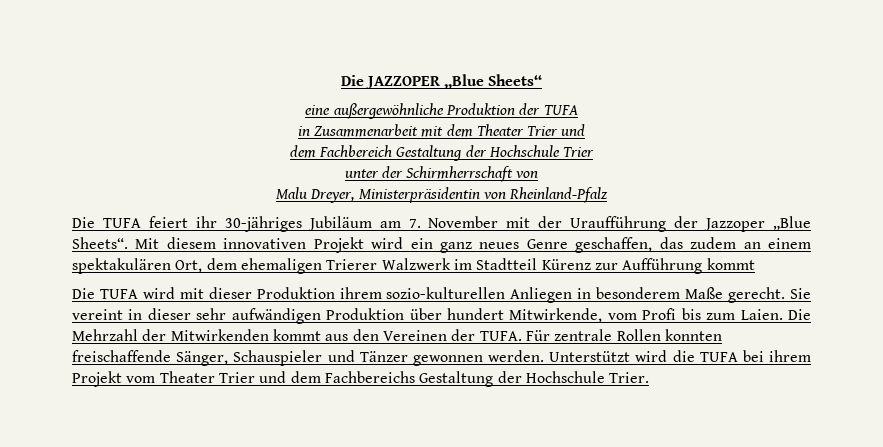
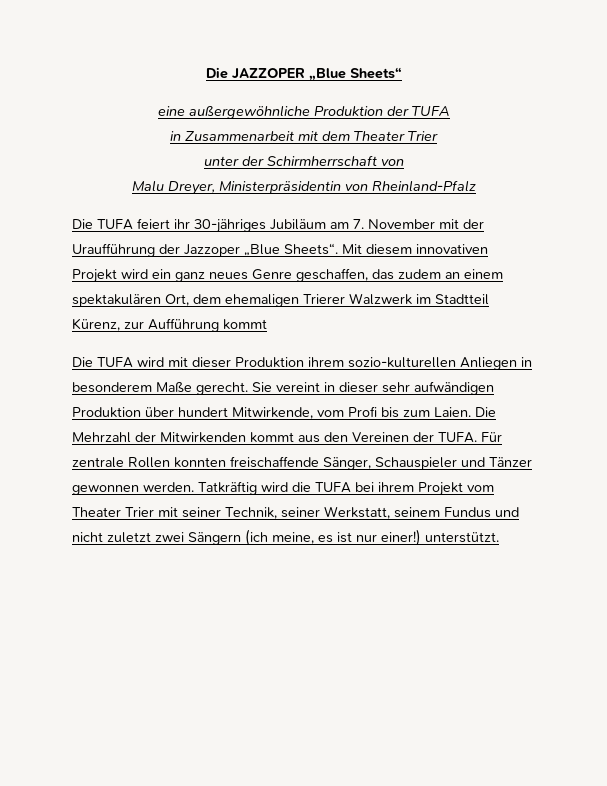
[561,124,586,136] [289,145,595,161] und // dem Fachbereich Gestaltung der Hochschule Trier -> (438, 136) none
[541,259,591,270] Kürenz -> [72,318,120,331] Kürenz,
[549,351,631,362] Unterstützt -> [198,481,257,495] Tatkräftig
[259,371,650,387] und dem Fachbereichs Gestaltung der Hochschule Trier. -> [158,506,519,519] [72,529,499,546] mit seiner Technik, seiner Werkstatt, seinem Fundus und nicht zuletzt zwei Sängern (ich meine, es ist nur einer!) unterstützt.

